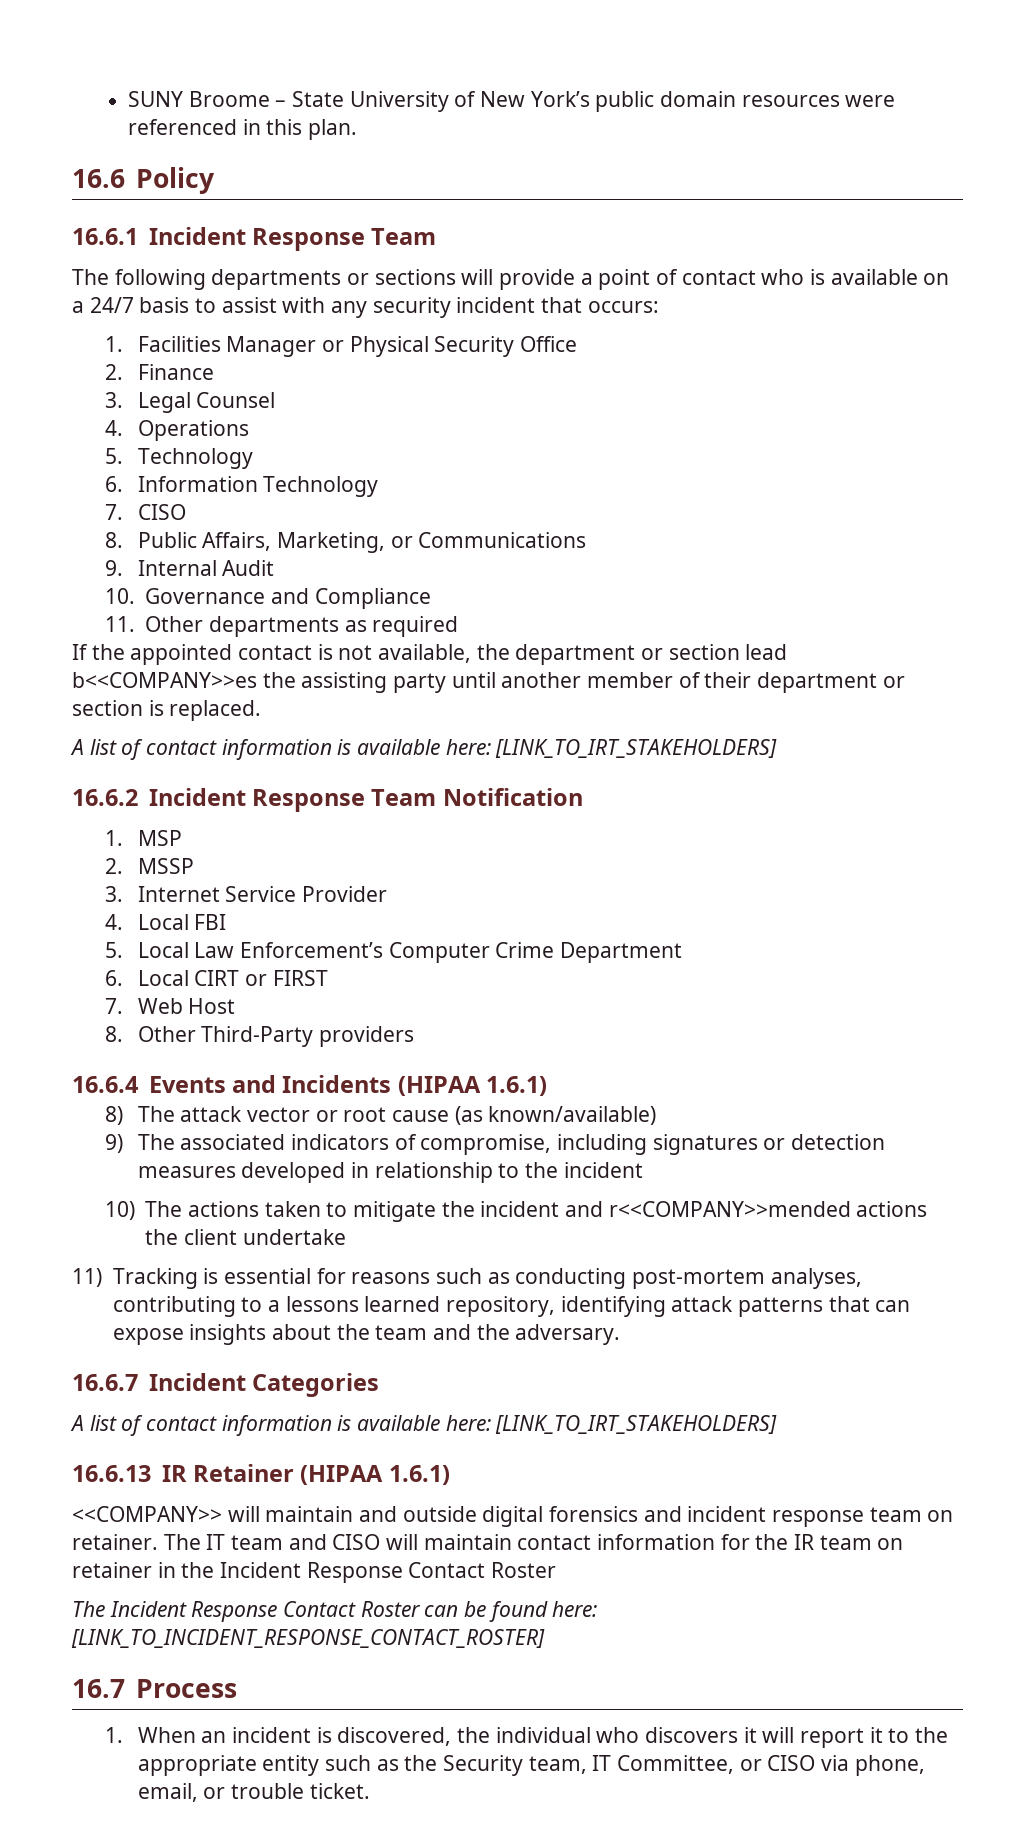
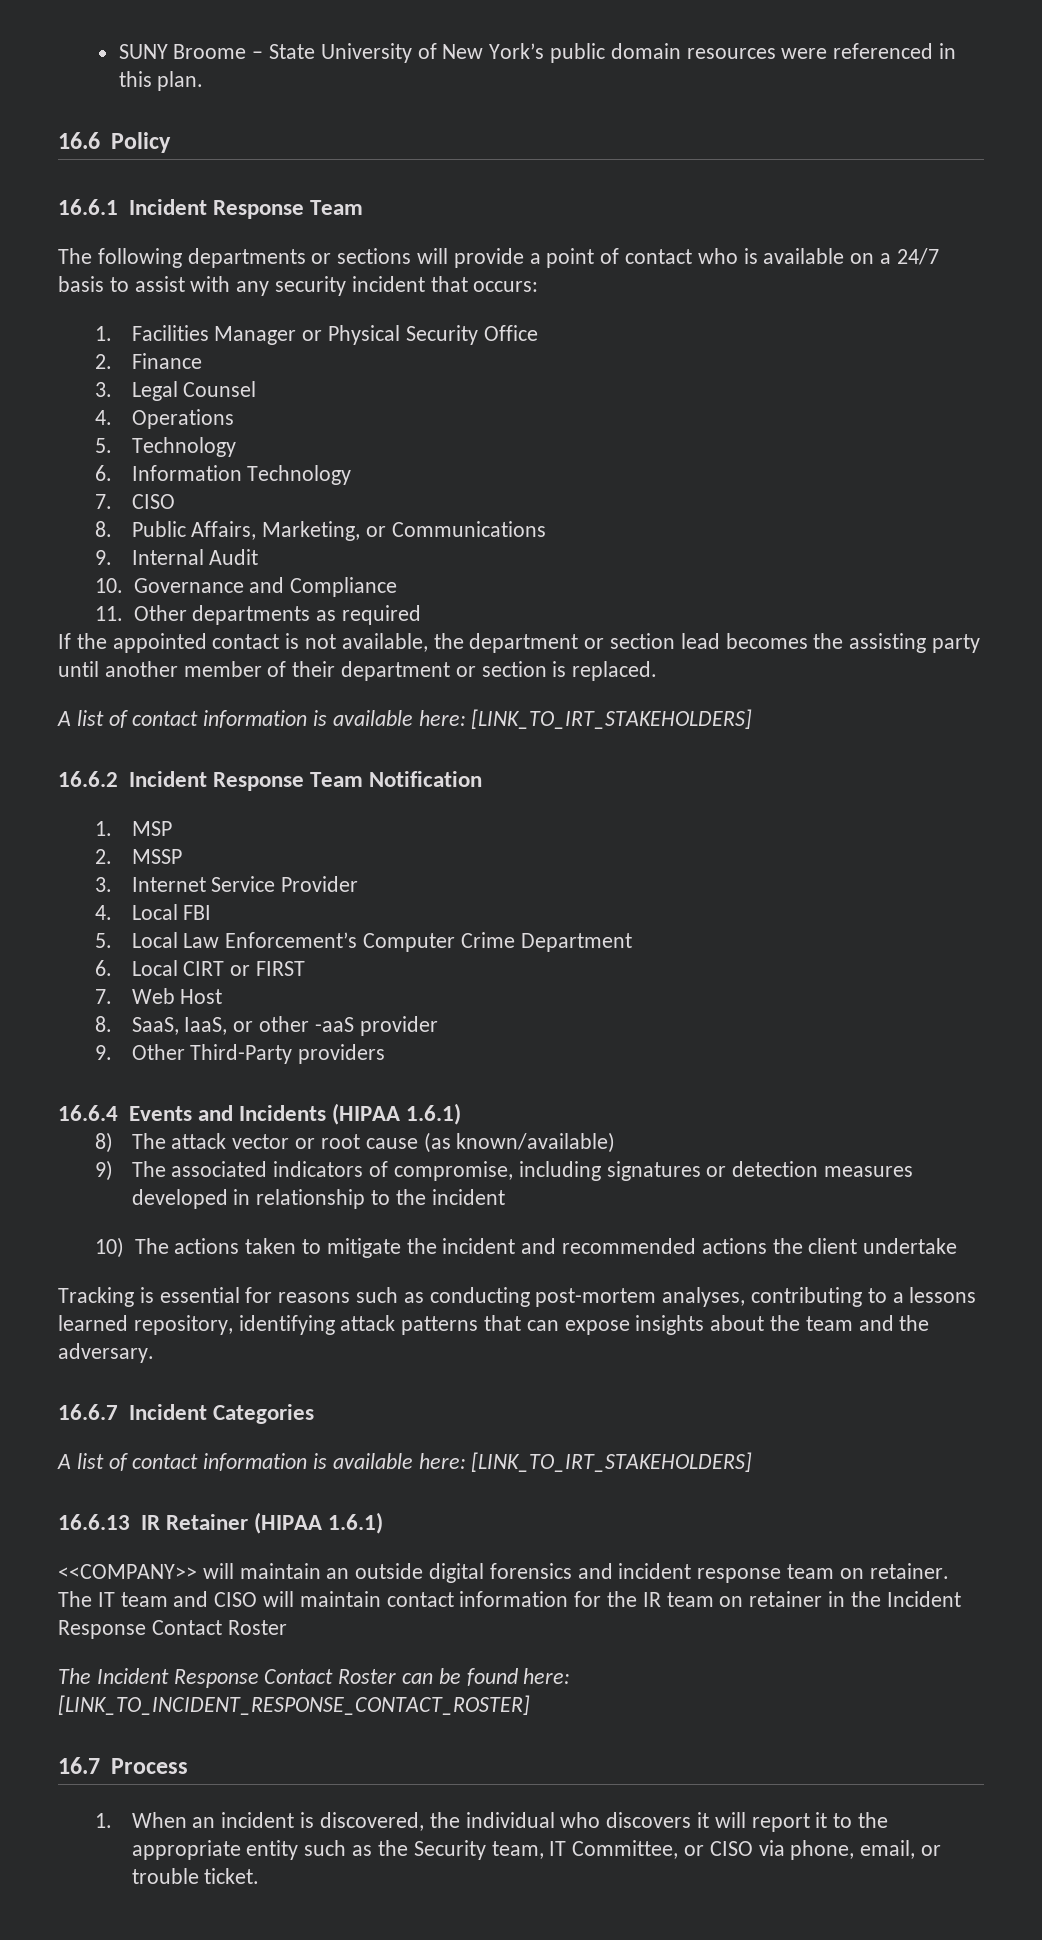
[72,672,257,688] b<<COMPANY>>es -> [725,633,808,649] becomes
(123, 1034) none -> [131,1016,438,1036] [94,1045,112,1060] SaaS, IaaS, or other -aaS provider // 9.
[608,1201,851,1217] r<<COMPANY>>mended -> [562,1238,697,1254] recommended
[72,1268,102,1287] 11) -> (958, 1246) none
[359,1506,398,1522] and -> [326,1568,350,1579] an

